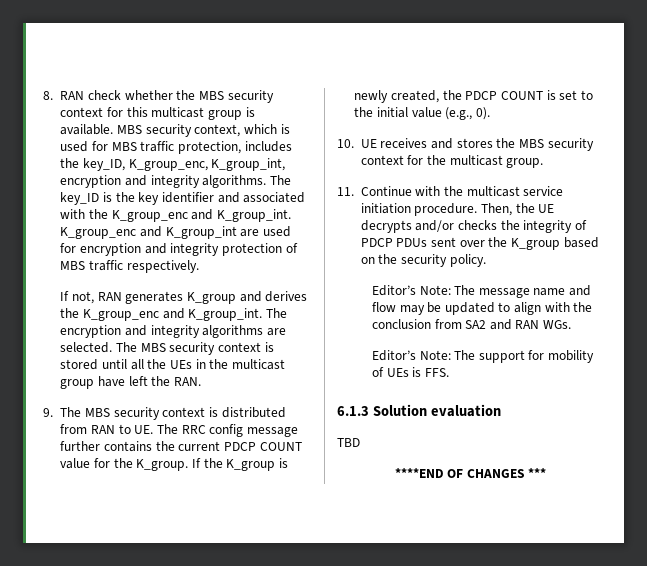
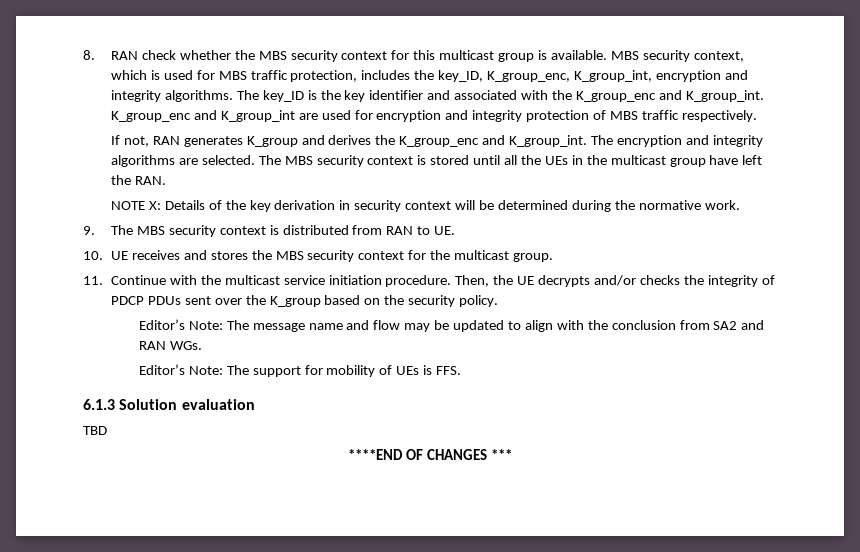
(202, 381) none -> [110,200,740,212] // NOTE X: Details of the key derivation in security context will be determined during the normative work.
[157,424,298,437] [60,441,302,452] [60,458,288,471] [354,90,593,103] [354,107,491,120] The RRC config message further contains the current PDCP COUNT value for the K_group. If the K_group is newly created, the PDCP COUNT is set to the initial value (e.g., 0). -> (456, 230) none

